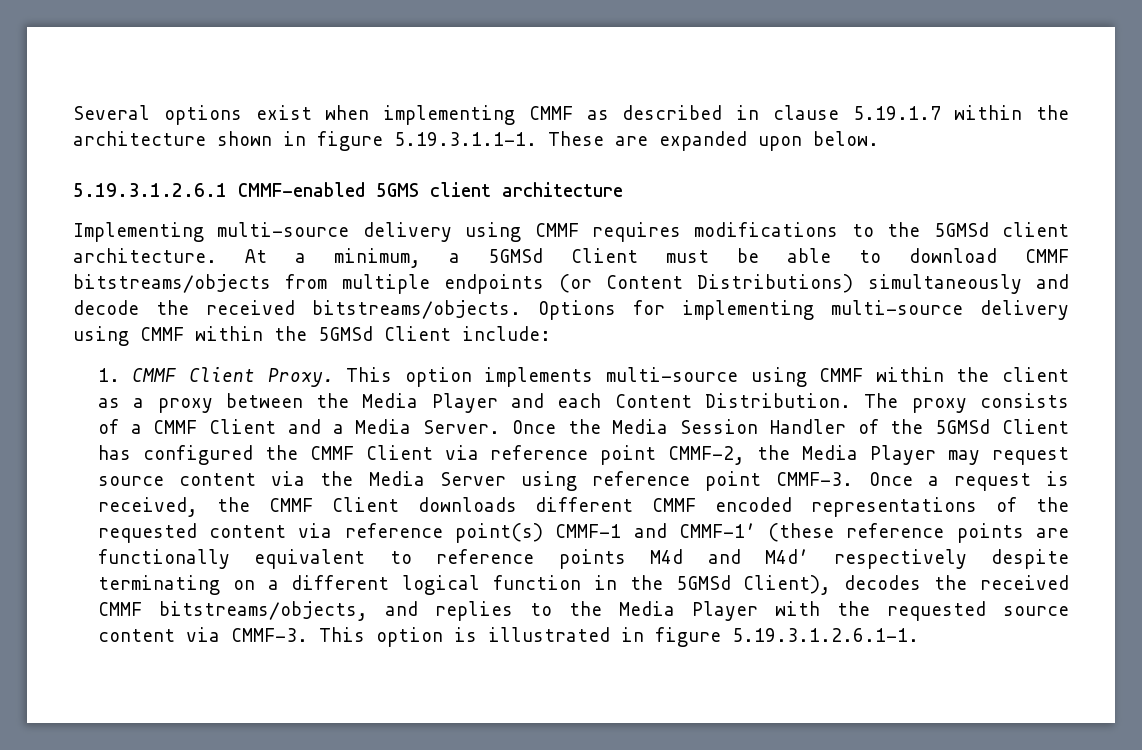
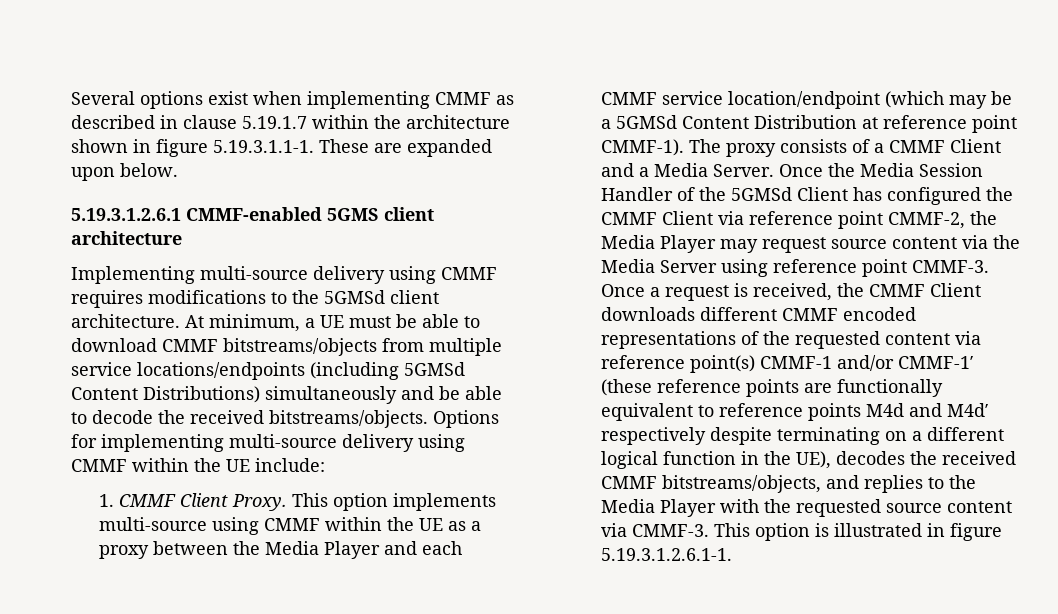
[295,253,306,263] a -> (204, 321) none
[488,248,638,263] 5GMSd Client -> [320,315,344,328] UE
[444,274,592,294] endpoints (or -> [71,362,465,380] service locations/endpoints (including 5GMSd
(1069, 281) none -> [439,386,502,400] [71,412,87,424] be able to
[318,326,451,341] 5GMSd Client -> [226,459,250,472] UE
[1001,367,1069,382] client -> [419,518,444,531] UE
[614,393,852,408] Content Distribution. -> [601,91,1013,109] [601,115,1018,133] [601,139,685,156] CMMF service location/endpoint (which may be a 5GMSd Content Distribution at reference point CMMF-1).
[633,523,667,538] and -> [837,355,895,371] and/or
[675,575,832,595] 5GMSd Client), -> [796,451,832,469] UE),

